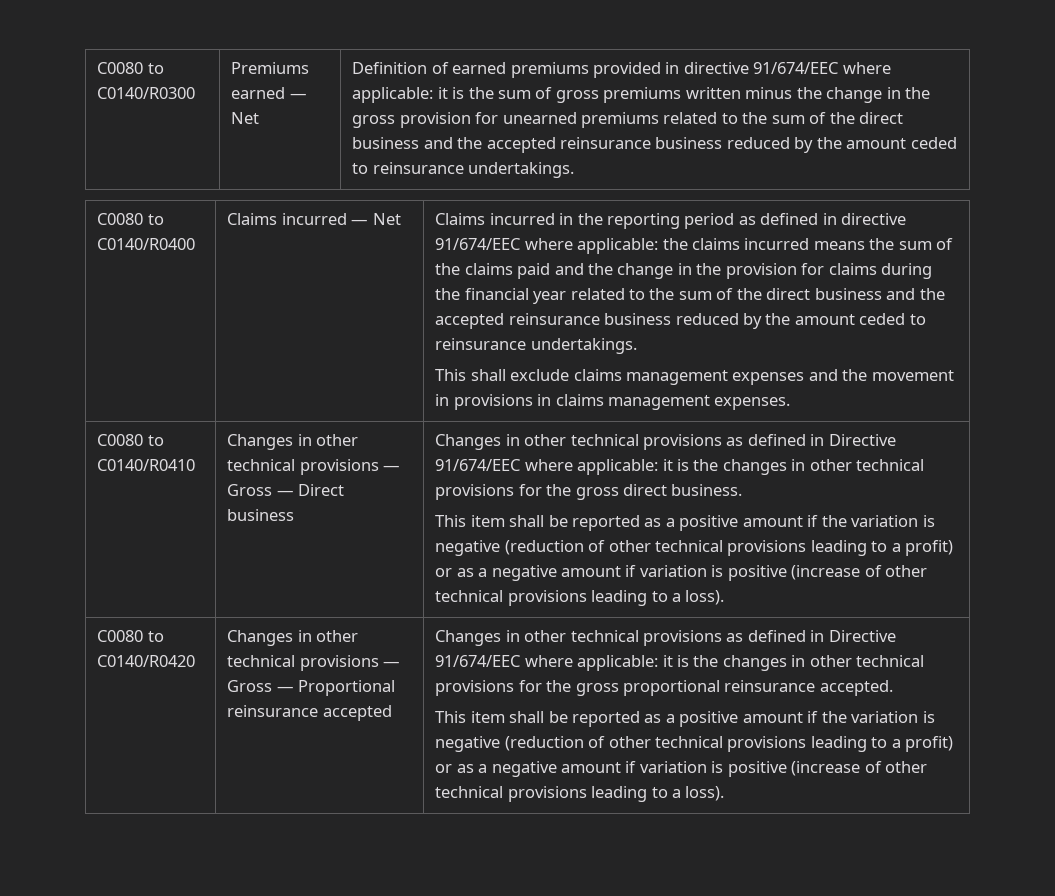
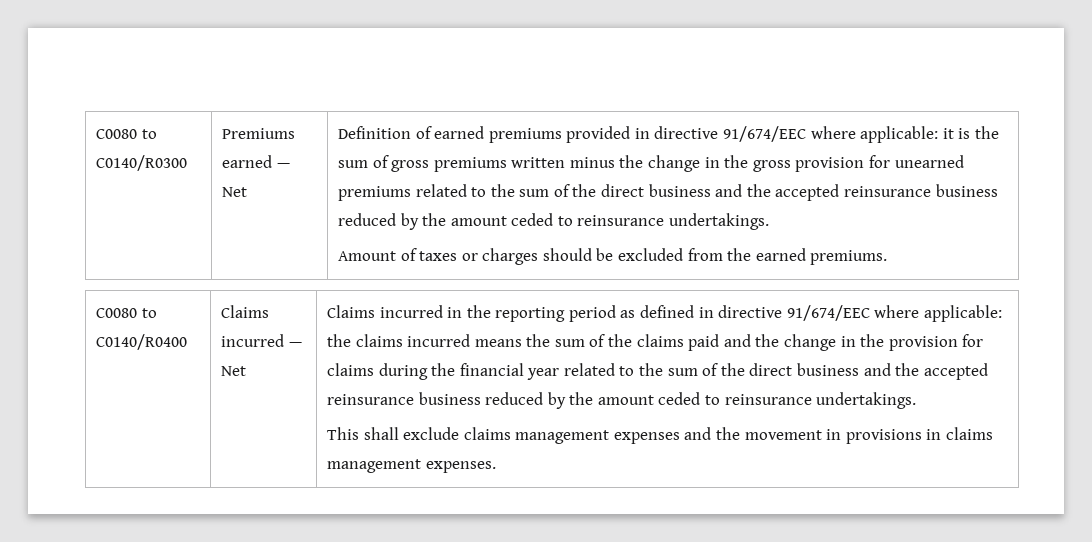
(575, 170) none -> [337,248,888,265] // Amount of taxes or charges should be excluded from the earned premiums.
[97,434,164,446] [97,459,196,471] [227,434,359,450] [227,459,401,475] [227,484,345,496] [227,509,295,521] [435,434,896,450] [435,459,925,475] [435,484,743,500] [435,515,935,531] [435,540,954,556] [435,565,928,581] [435,590,725,606] [97,630,164,642] [97,655,196,667] [227,630,359,646] [227,655,401,671] [227,680,396,696] [227,705,392,721] [435,630,896,646] [435,655,925,671] [435,680,893,696] [435,711,935,727] [435,736,954,752] [435,761,928,777] [435,786,725,802] // C0080 to C0140/R0410 | Changes in other technical provisions — Gross — Direct business | Changes in other technical provisions as defined in Directive 91/674/EEC where applicable: it is the changes in other technical provisions for the gross direct business. // This item shall be reported as a positive amount if the variation is negative (reduction of other technical provisions leading to a profit) or as a negative amount if variation is positive (increase of other technical provisions leading to a loss). // C0080 to C0140/R0420 | Changes in other technical provisions — Gross — Proportional reinsurance accepted | Changes in other technical provisions as defined in Directive 91/674/EEC where applicable: it is the changes in other technical provisions for the gross proportional reinsurance accepted. // This item shall be reported as a positive amount if the variation is negative (reduction of other technical provisions leading to a profit) or as a negative amount if variation is positive (increase of other technical provisions leading to a loss). -> (496, 467) none

